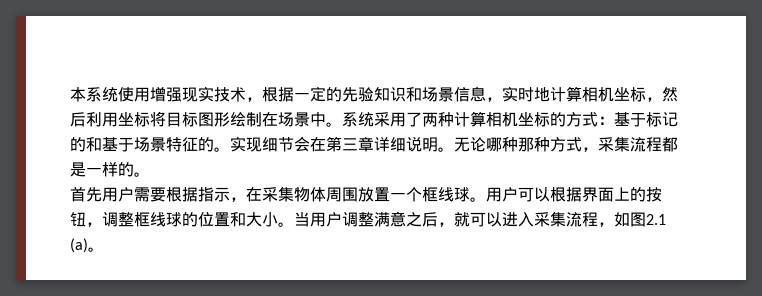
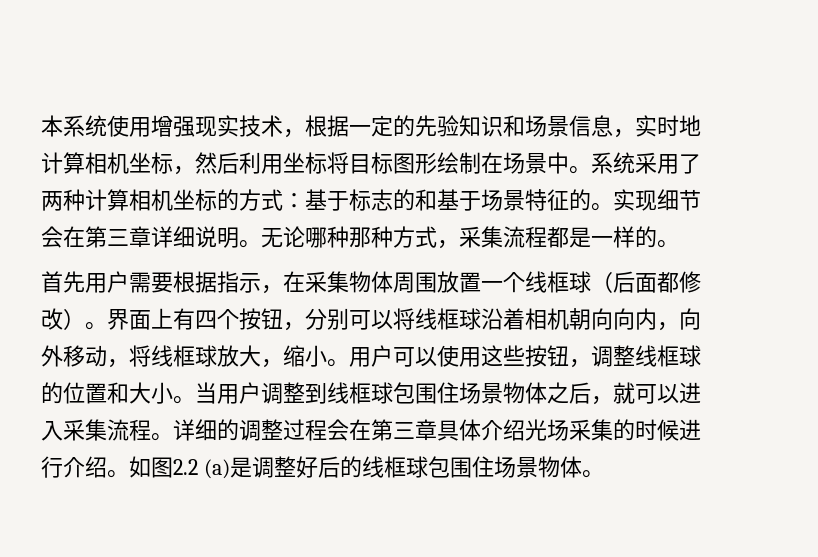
[662,112,678,127] 记 -> [371,189,393,211] 志
[422,187,646,202] 框线球。用户可以根据界面上的 -> [525,271,701,293] [41,308,701,331] [41,345,525,368] 线框球（后面都修改）。界面上有四个按钮，分别可以将线框球沿着相机朝向向内，向外移动，将线框球放大，缩小。用户可以使用这些
[134,212,166,227] 框线 -> [635,345,679,367] 线框
[374,211,406,227] 满意 -> [305,382,547,404] 到线框球包围住场景物体
[598,212,666,227] [70,238,88,253] ，如图2.1 (a) -> [151,419,701,441] [41,456,582,479] 。详细的调整过程会在第三章具体介绍光场采集的时候进行介绍。如图2.2 (a)是调整好后的线框球包围住场景物体

